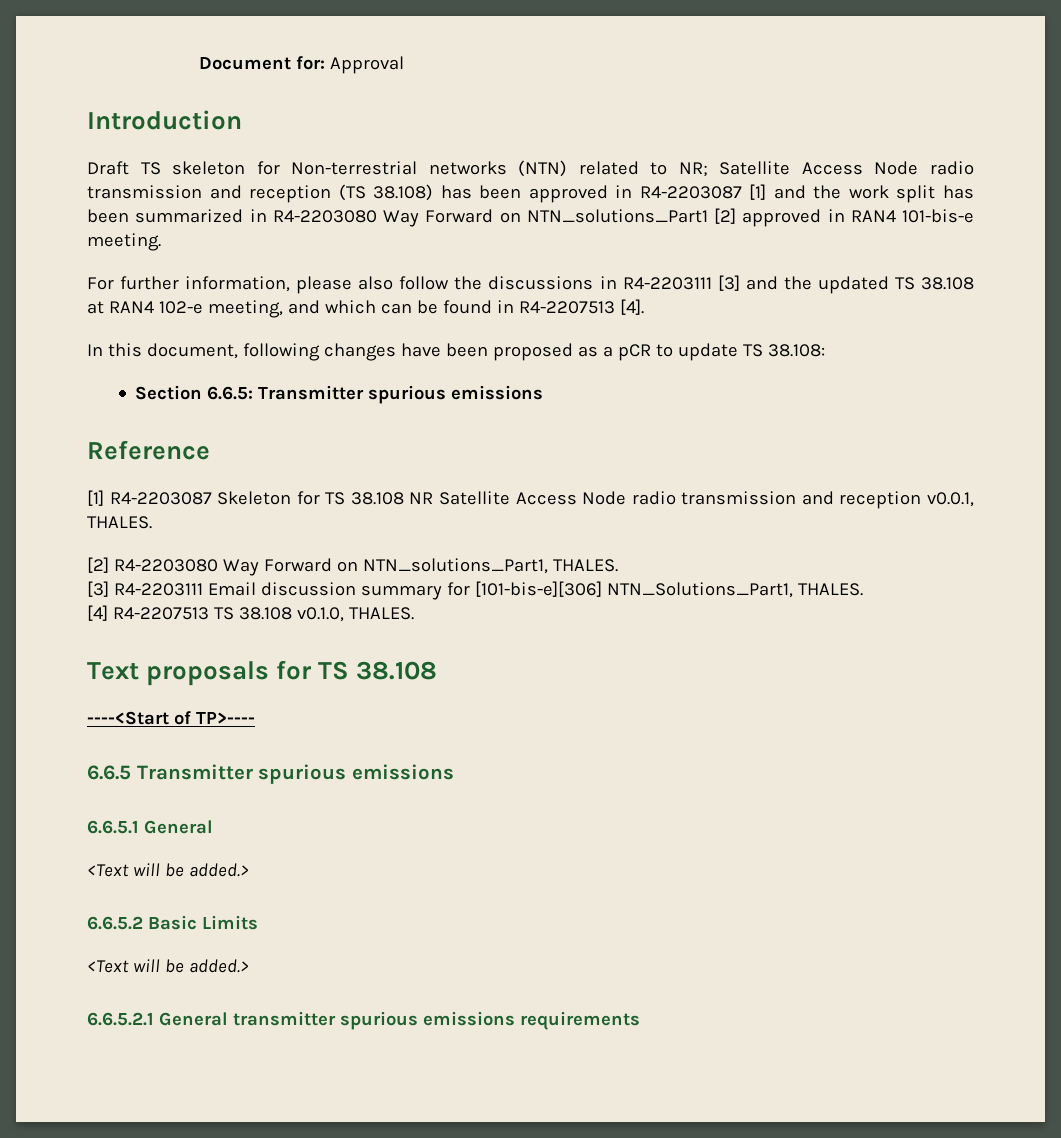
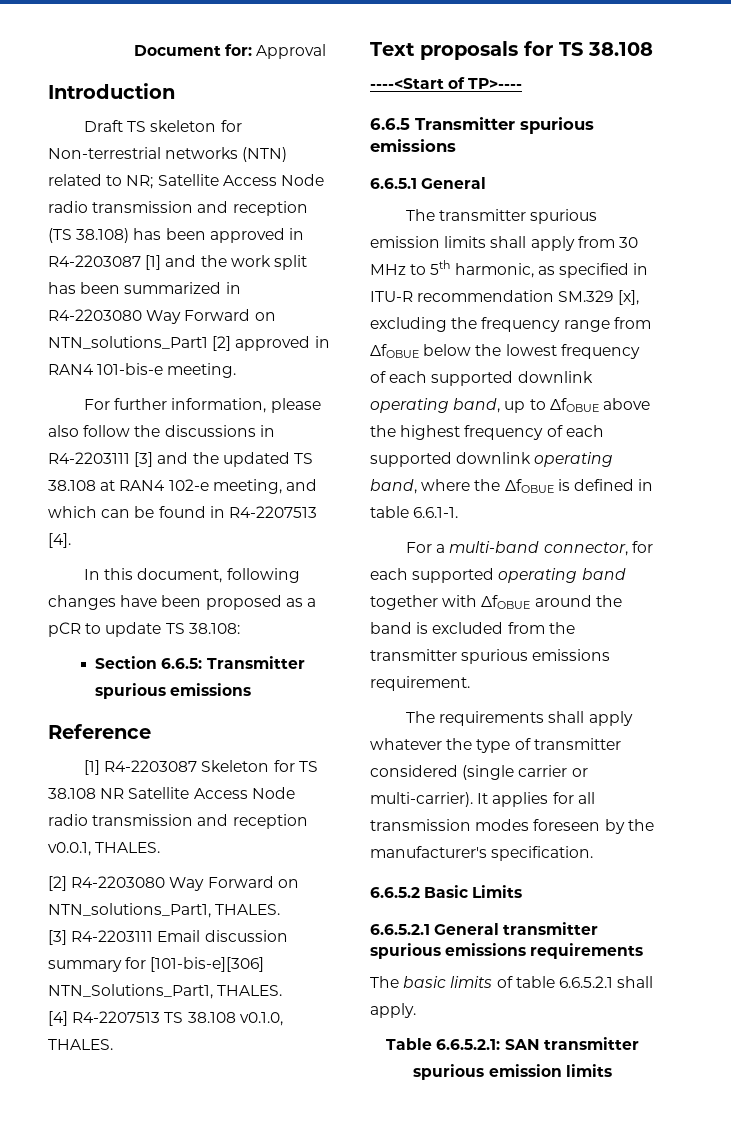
[87,863,249,877] <Text will be added.> -> [405,209,598,224] [370,236,638,251] [370,260,649,278] [370,290,639,305] [370,317,651,332] [370,344,640,359] [370,371,593,386] [370,398,650,413] [370,425,604,440] [370,452,614,467] [370,479,654,494] [370,506,459,518] [405,541,653,556] [370,568,626,583] [370,595,622,610] [370,622,575,634] [370,649,611,664] [370,676,470,691] [405,711,633,726] [370,738,621,753] [370,765,588,780] [370,792,595,807] [370,819,654,834] [370,846,594,861] The transmitter spurious emission limits shall apply from 30 MHz to 5th harmonic, as specified in ITU-R recommendation SM.329 [x], excluding the frequency range from ΔfOBUE below the lowest frequency of each supported downlink operating band, up to ΔfOBUE above the highest frequency of each supported downlink operating band, where the ΔfOBUE is defined in table 6.6.1-1. // For a multi-band connector, for each supported operating band together with ΔfOBUE around the band is excluded from the transmitter spurious emissions requirement. // The requirements shall apply whatever the type of transmitter considered (single carrier or multi-carrier). It applies for all transmission modes foreseen by the manufacturer's specification.
[87,959,249,973] // <Text will be added.> -> (523, 891) none
(640, 1020) none -> [370,976,654,988] [370,1003,416,1018] [386,1037,639,1050] [413,1064,612,1080] // The basic limits of table 6.6.5.2.1 shall apply. // Table 6.6.5.2.1: SAN transmitter spurious emission limits

